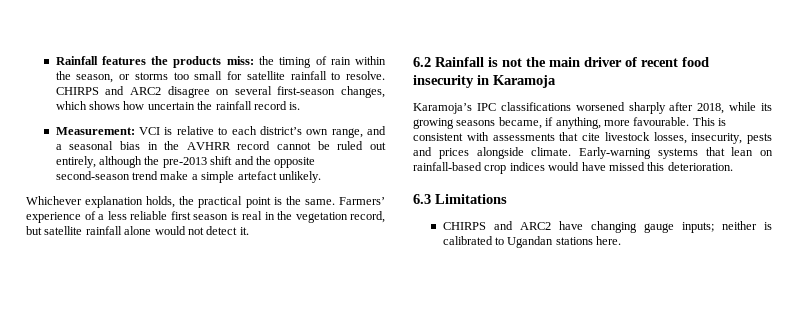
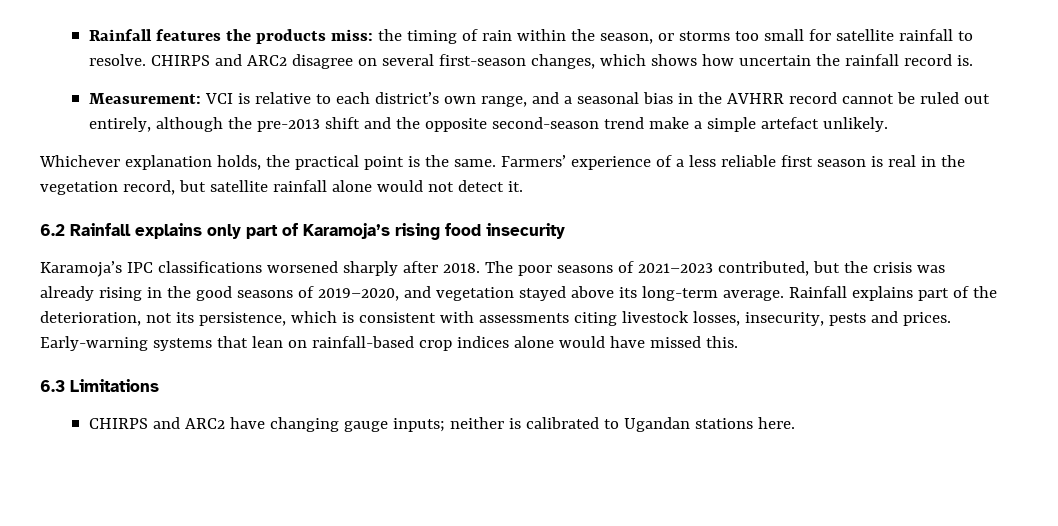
[488,57,678,67] is not the main driver of recent -> [135,223,440,240] explains only part of Karamoja’s rising
[477,75,556,88] in Karamoja -> (565, 231) none
[697,102,772,114] [413,117,715,129] 2018, while its growing seasons became, if anything, more favourable. This -> [442,261,945,276] [40,286,997,301] [40,311,337,326] 2018. The poor seasons of 2021–2023 contributed, but the crisis was already rising in the good seasons of 2019–2020, and vegetation stayed above its long-term average. Rainfall explains part of the deterioration, not its persistence, which
[559,132,600,141] that cite -> [573,312,617,326] citing
[438,147,572,159] prices alongside climate. -> [902,312,951,326] prices.
(545, 166) none -> [513,336,554,348] alone
[647,162,733,171] this deterioration. -> [705,336,738,348] this.

